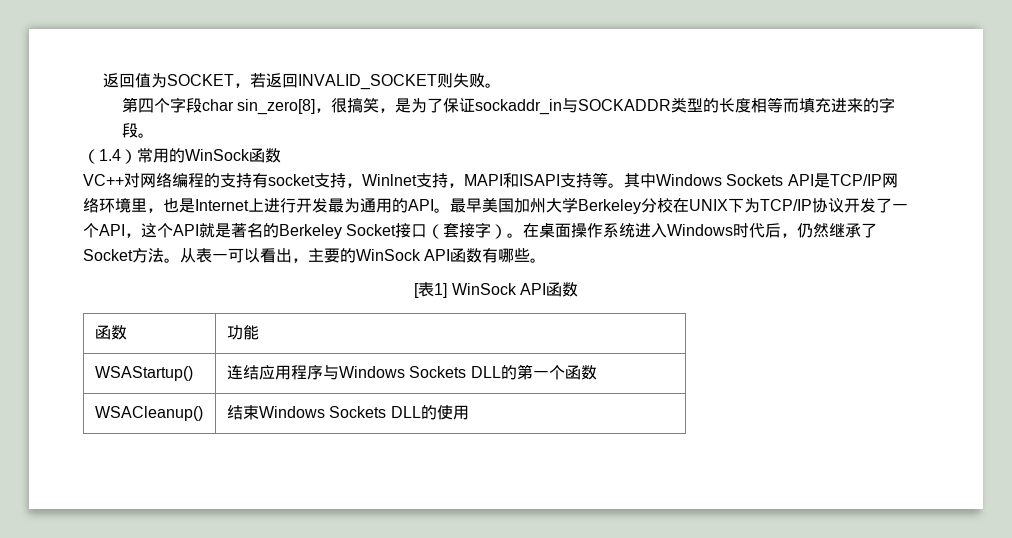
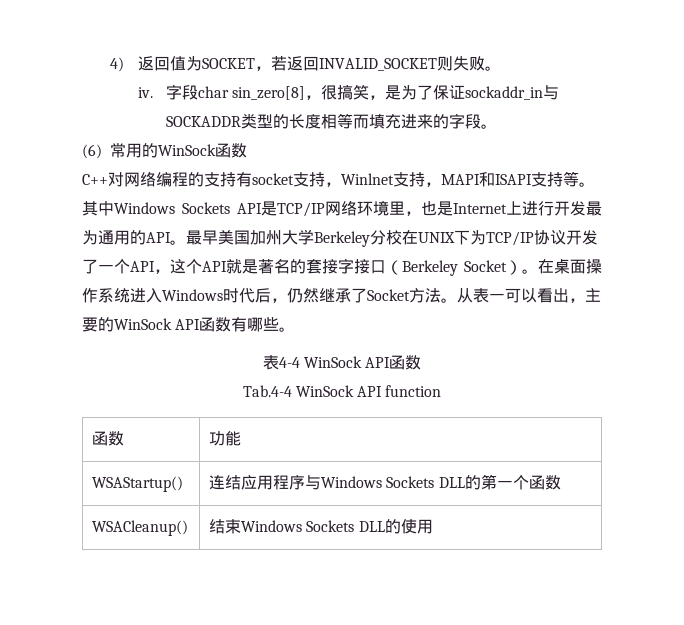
(102, 80) none -> [109,57,124,72] 4)
[122,97,171,113] 第四个 -> [137,87,153,98] iv.
[83,149,137,164] （1.4） -> [82,144,102,159] (6)
[83,174,124,186] VC++ -> [82,174,108,185] C++
[279,222,492,239] Berkeley Socket接口（套接字 -> [306,258,508,276] 套接字接口（Berkeley Socket
[414,282,578,298] [表1] WinSock API函数 -> [262,355,422,370] [242,385,442,397] 表4-4 WinSock API函数 // Tab.4-4 WinSock API function

